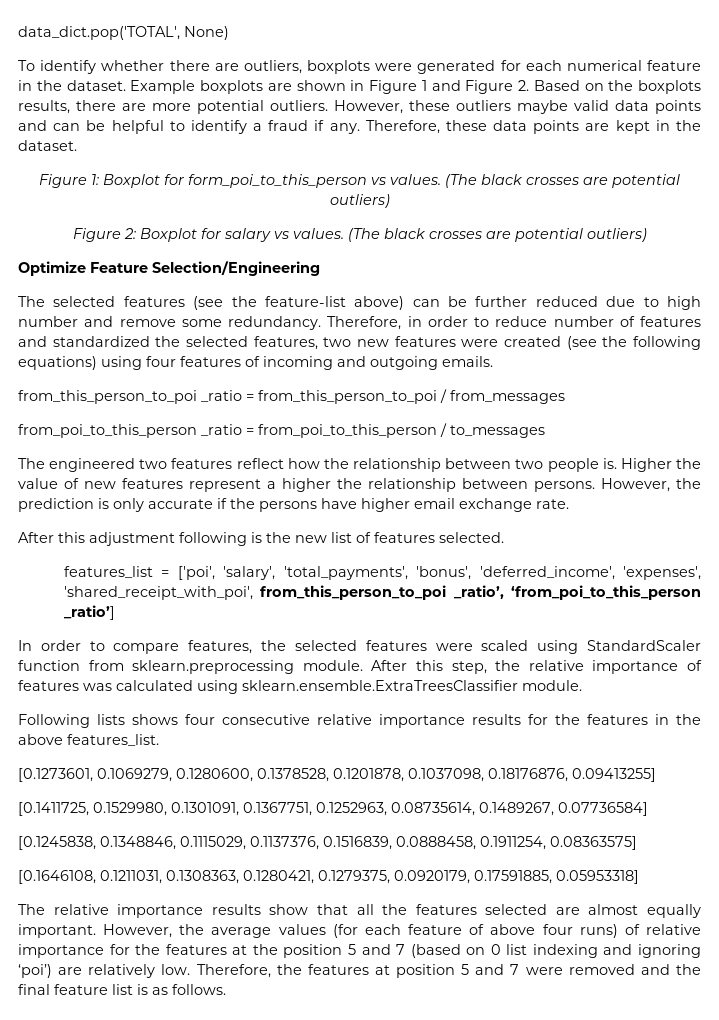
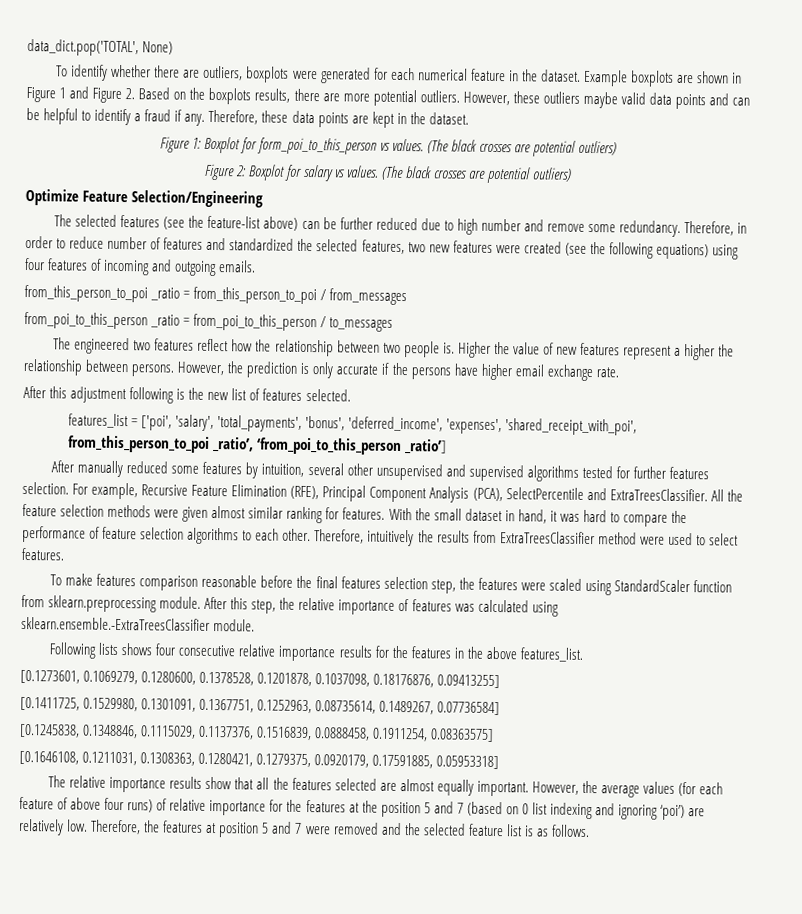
[18,640,357,654] In order to compare features, the selected -> [51,460,709,482] [22,481,743,503] [22,503,688,527] [22,525,739,547] [21,547,65,561] [50,573,475,594] After manually reduced some features by intuition, several other unsupervised and supervised algorithms tested for further features selection. For example, Recursive Feature Elimination (RFE), Principal Component Analysis (PCA), SelectPercentile and ExtraTreesClassifier. All the feature selection methods were given almost similar ranking for features. With the small dataset in hand, it was hard to compare the performance of feature selection algorithms to each other. Therefore, intuitively the results from ExtraTreesClassifier method were used to select features. // To make features comparison reasonable before the final features selection step, the
[242,680,518,691] sklearn.ensemble.ExtraTreesClassifier -> [21,616,210,631] sklearn.ensemble.-ExtraTreesClassifier
[18,984,50,995] final -> [422,823,466,836] selected

